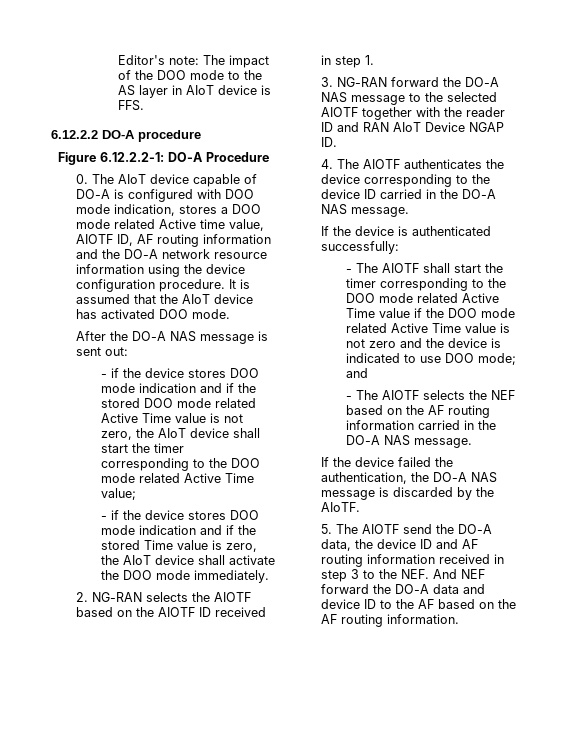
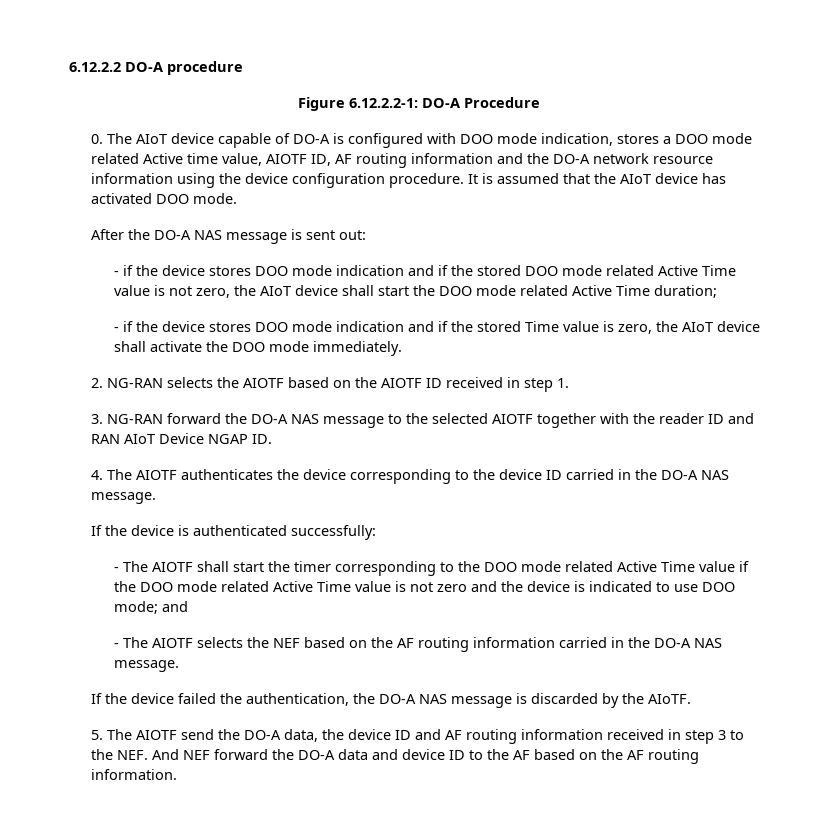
[118,55,270,68] [118,70,263,80] [118,85,272,98] [118,100,145,111] Editor's note: The impact of the DOO mode to the AS layer in AIoT device is FFS. // -> (69, 67) none
[153,443,184,453] [100,458,260,471] [100,473,254,483] [100,488,136,500] timer corresponding to the DOO mode related Active Time value; -> [438,285,717,298] DOO mode related Active Time duration;

